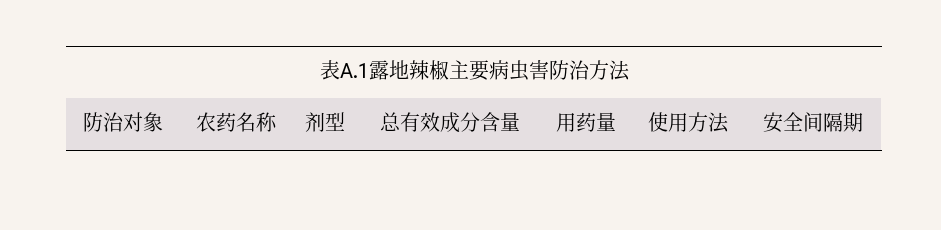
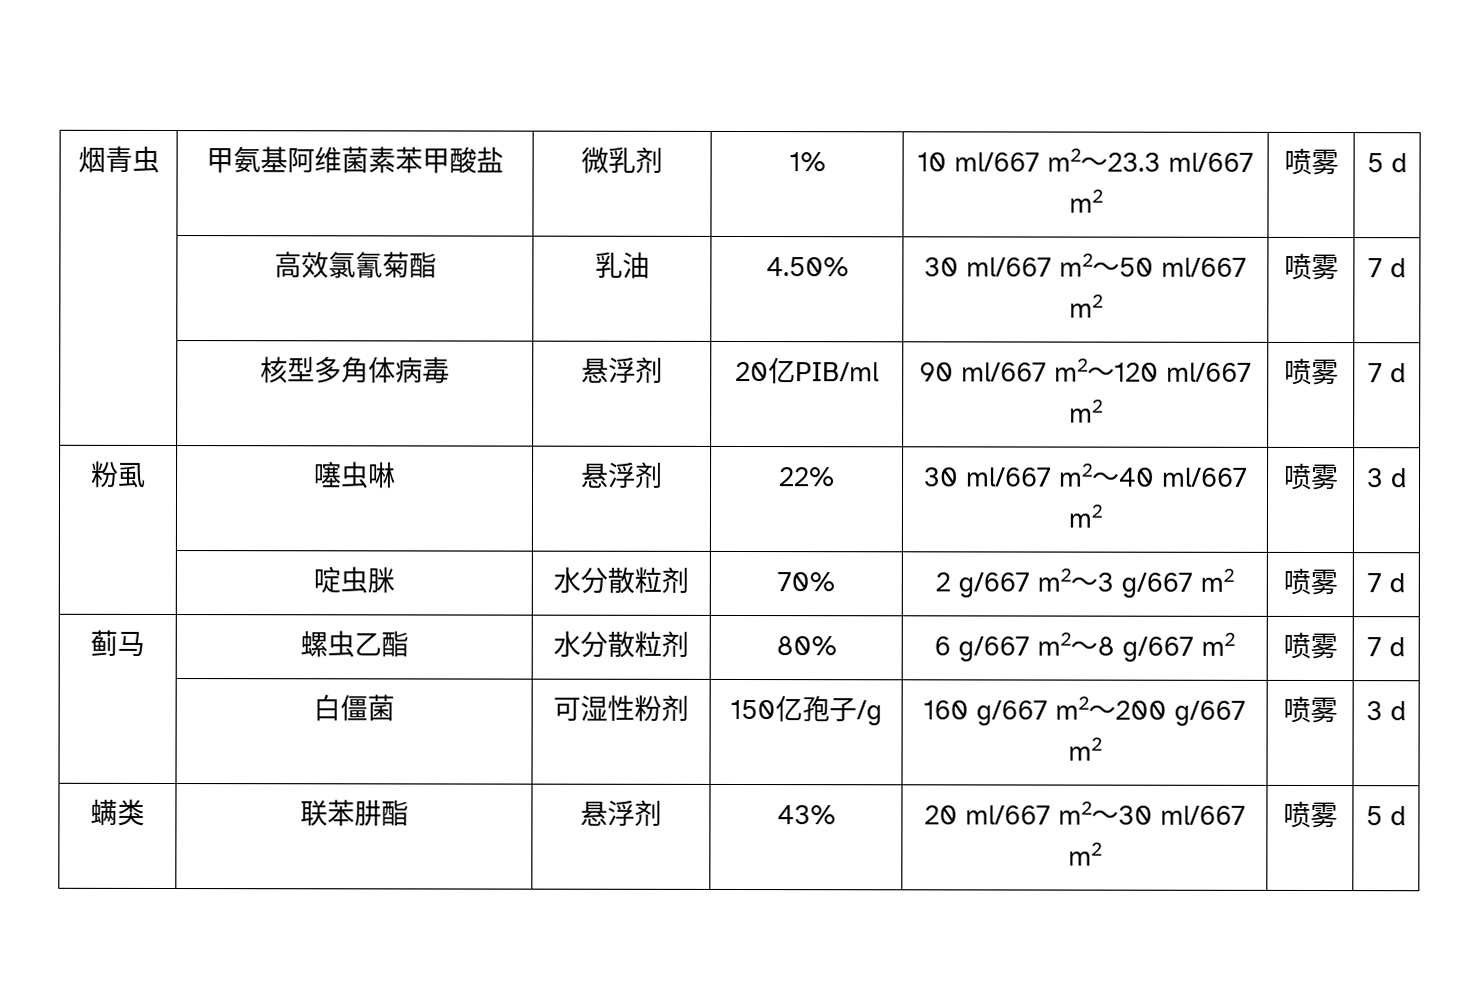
[319,60,630,81] [83,112,163,132] [196,112,277,132] [305,112,345,132] [379,112,520,133] [556,112,616,132] [647,112,729,133] [763,112,863,133] 表A.1露地辣椒主要病虫害防治方法 // 防治对象 | 农药名称 | 剂型 | 总有效成分含量 | 用药量 | 使用方法 | 安全间隔期 -> [77,145,160,173] [206,146,504,174] [581,146,663,174] [788,152,826,172] [917,148,1254,172] [1068,189,1103,213] [1283,147,1339,176] [1367,153,1407,173] [273,251,437,279] [594,251,650,279] [765,257,849,277] [924,253,1247,277] [1068,294,1103,318] [1283,252,1339,281] [1368,258,1406,278] [260,356,450,384] [581,356,663,384] [735,357,880,385] [919,358,1252,382] [1068,399,1103,423] [1283,357,1339,386] [1368,363,1406,383] [91,460,146,488] [314,461,396,489] [581,461,663,489] [779,467,835,487] [923,463,1248,487] [1067,504,1102,528] [1283,462,1339,491] [1367,468,1407,488] [313,566,395,594] [553,566,689,594] [777,572,835,592] [935,568,1234,598] [1282,567,1338,596] [1367,573,1405,593] [90,629,145,657] [299,630,409,658] [553,630,689,658] [775,636,837,656] [934,632,1235,662] [1282,631,1338,660] [1367,637,1405,657] [313,694,395,722] [553,694,689,722] [730,695,882,726] [923,696,1246,726] [1067,737,1102,761] [1282,695,1338,724] [1366,701,1406,721] [90,798,145,826] [299,799,409,827] [580,799,662,827] [776,805,836,825] [923,801,1246,825] [1067,842,1102,866] [1282,800,1338,829] [1366,806,1406,826] 烟青虫 | 甲氨基阿维菌素苯甲酸盐 | 微乳剂 | 1% | 10 ml/667 m2～23.3 ml/667 m2 | 喷雾 | 5 d // | 高效氯氰菊酯 | 乳油 | 4.50% | 30 ml/667 m2～50 ml/667 m2 | 喷雾 | 7 d // | 核型多角体病毒 | 悬浮剂 | 20亿PIB/ml | 90 ml/667 m2～120 ml/667 m2 | 喷雾 | 7 d // 粉虱 | 噻虫啉 | 悬浮剂 | 22% | 30 ml/667 m2～40 ml/667 m2 | 喷雾 | 3 d // | 啶虫脒 | 水分散粒剂 | 70% | 2 g/667 m2～3 g/667 m2 | 喷雾 | 7 d // 蓟马 | 螺虫乙酯 | 水分散粒剂 | 80% | 6 g/667 m2～8 g/667 m2 | 喷雾 | 7 d // | 白僵菌 | 可湿性粉剂 | 150亿孢子/g | 160 g/667 m2～200 g/667 m2 | 喷雾 | 3 d // 螨类 | 联苯肼酯 | 悬浮剂 | 43% | 20 ml/667 m2～30 ml/667 m2 | 喷雾 | 5 d

